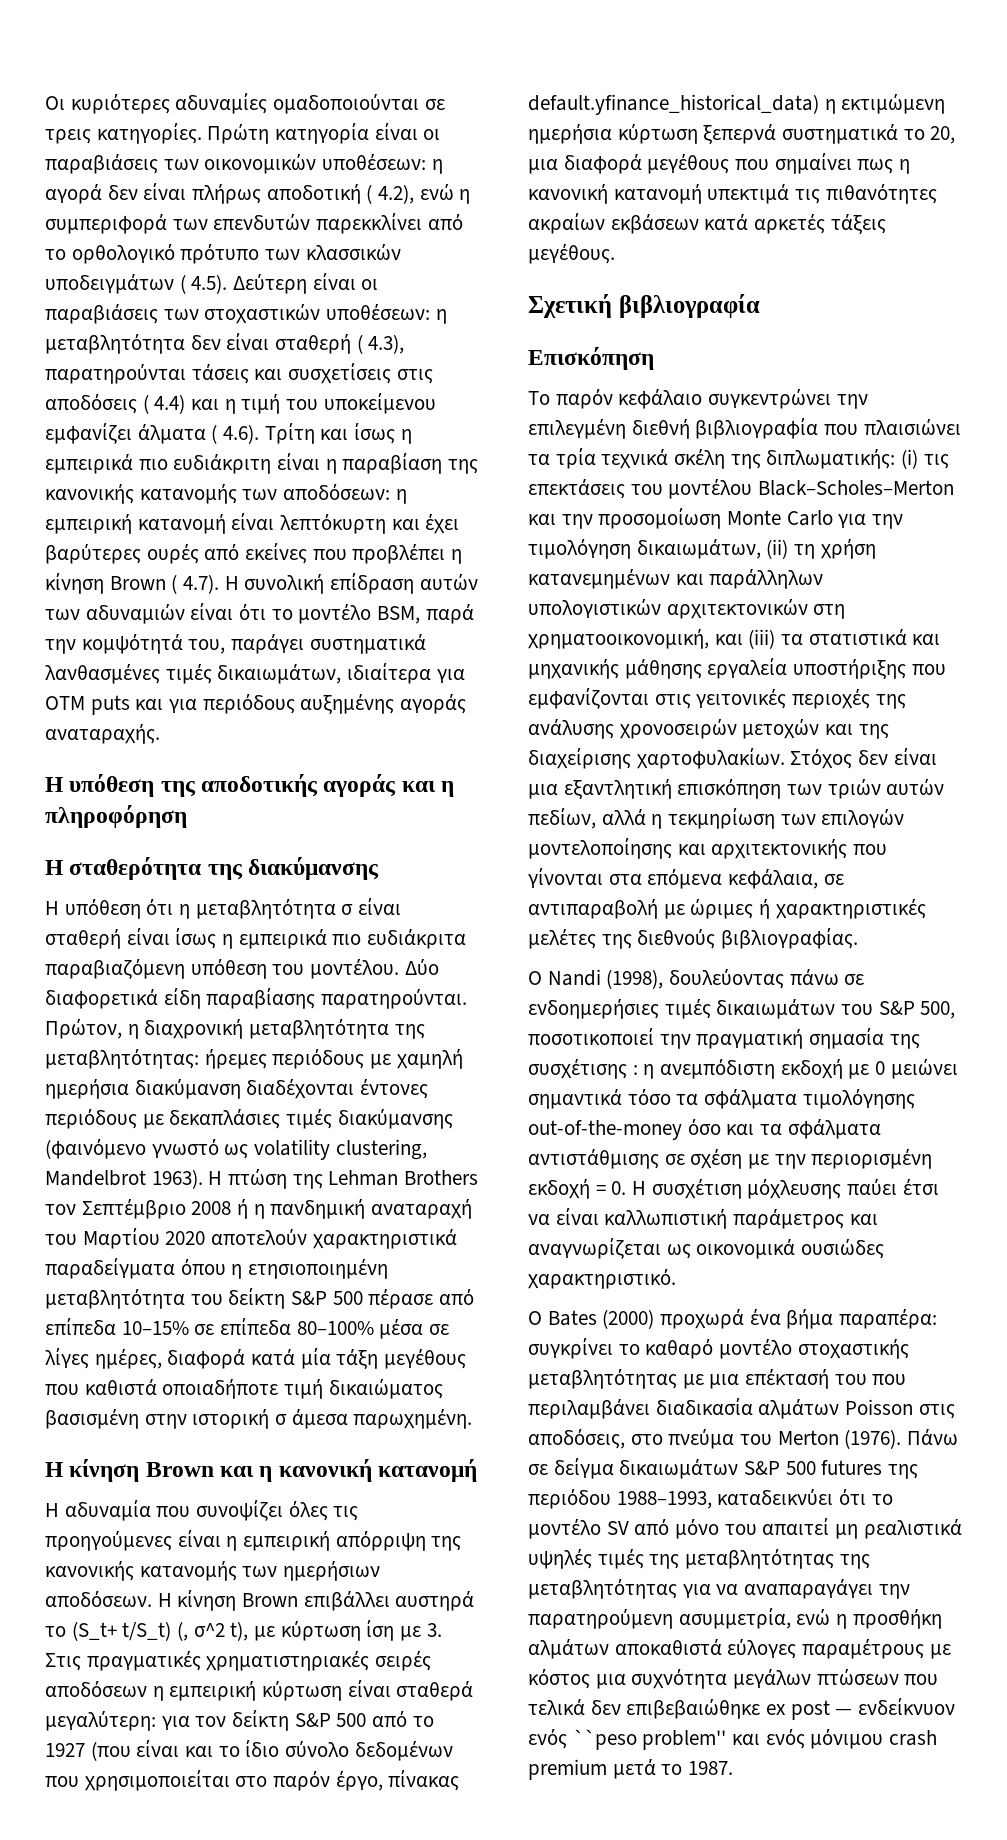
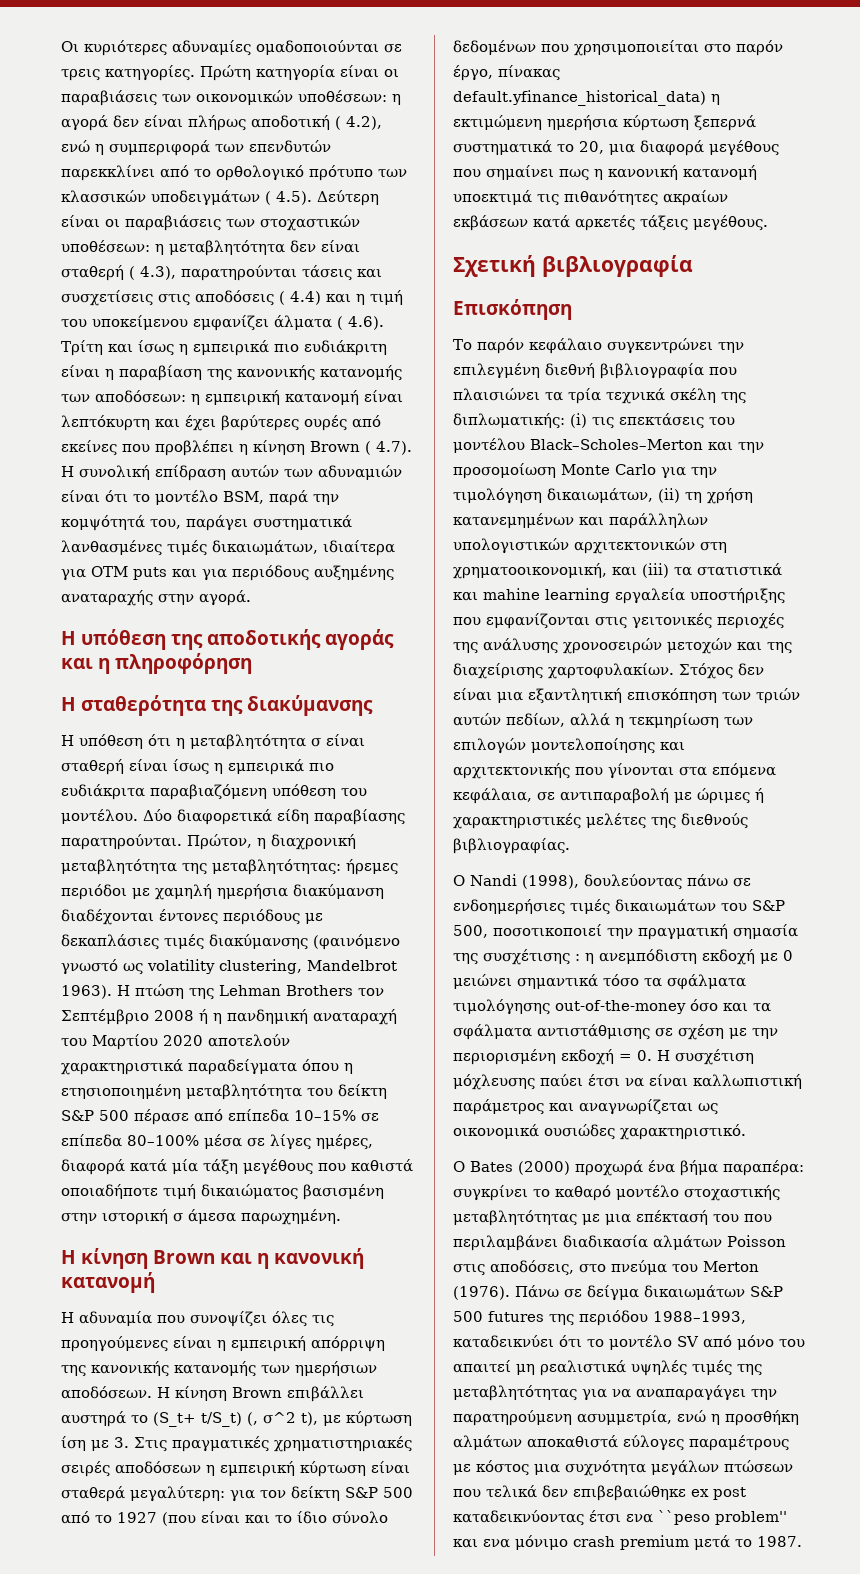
[400,694,467,714] [45,724,160,744] αγοράς αναταραχής. -> [61,590,251,606] αναταραχής στην αγορά.
[272,1049,365,1069] περιόδους -> [61,884,127,900] περιόδοι
[707,184,790,204] υπεκτιμά -> [453,190,532,205] υποεκτιμά
[528,659,702,679] μηχανικής μάθησης -> [483,588,610,603] mahine learning
[839,1554,870,1569] [528,1579,677,1599] της μεταβλητότητας -> (577, 1393) none
[835,1698,956,1715] [528,1729,567,1749] — ενδείκνυον ενός -> [453,1510,653,1526] καταδεικνύοντας έτσι ενα
[765,1729,884,1749] ενός μόνιμου -> [483,1535,568,1550] ενα μόνιμο

